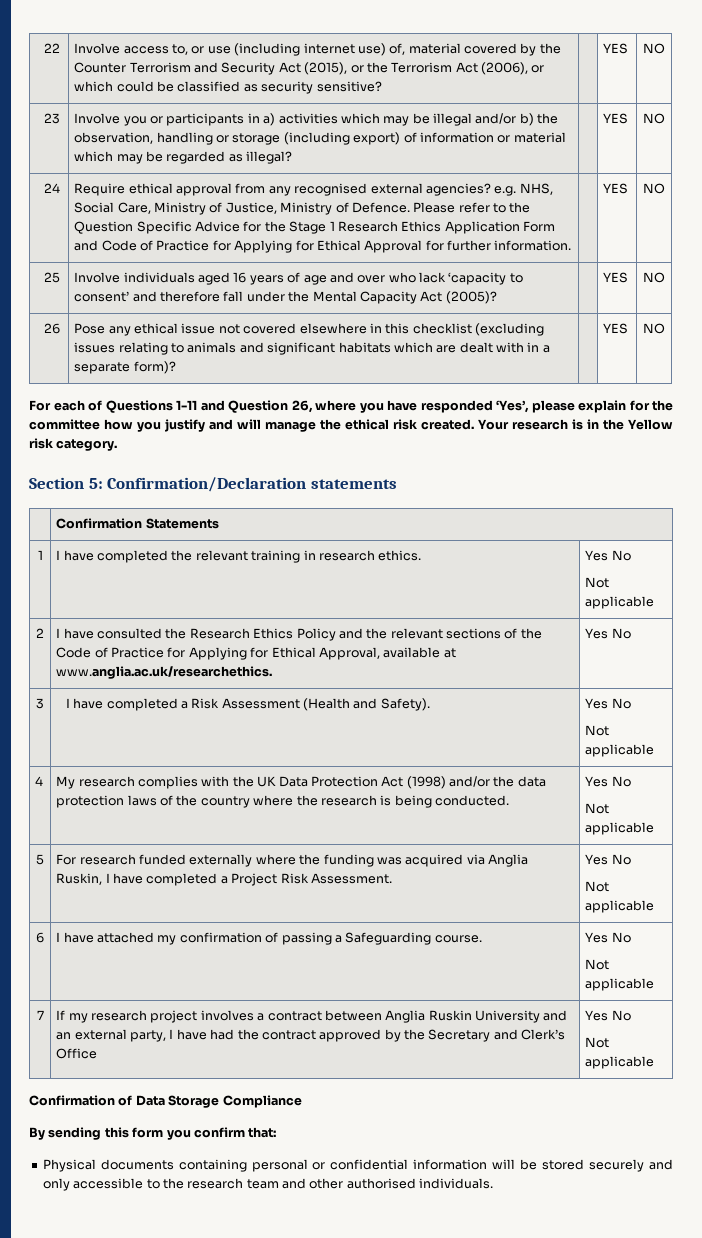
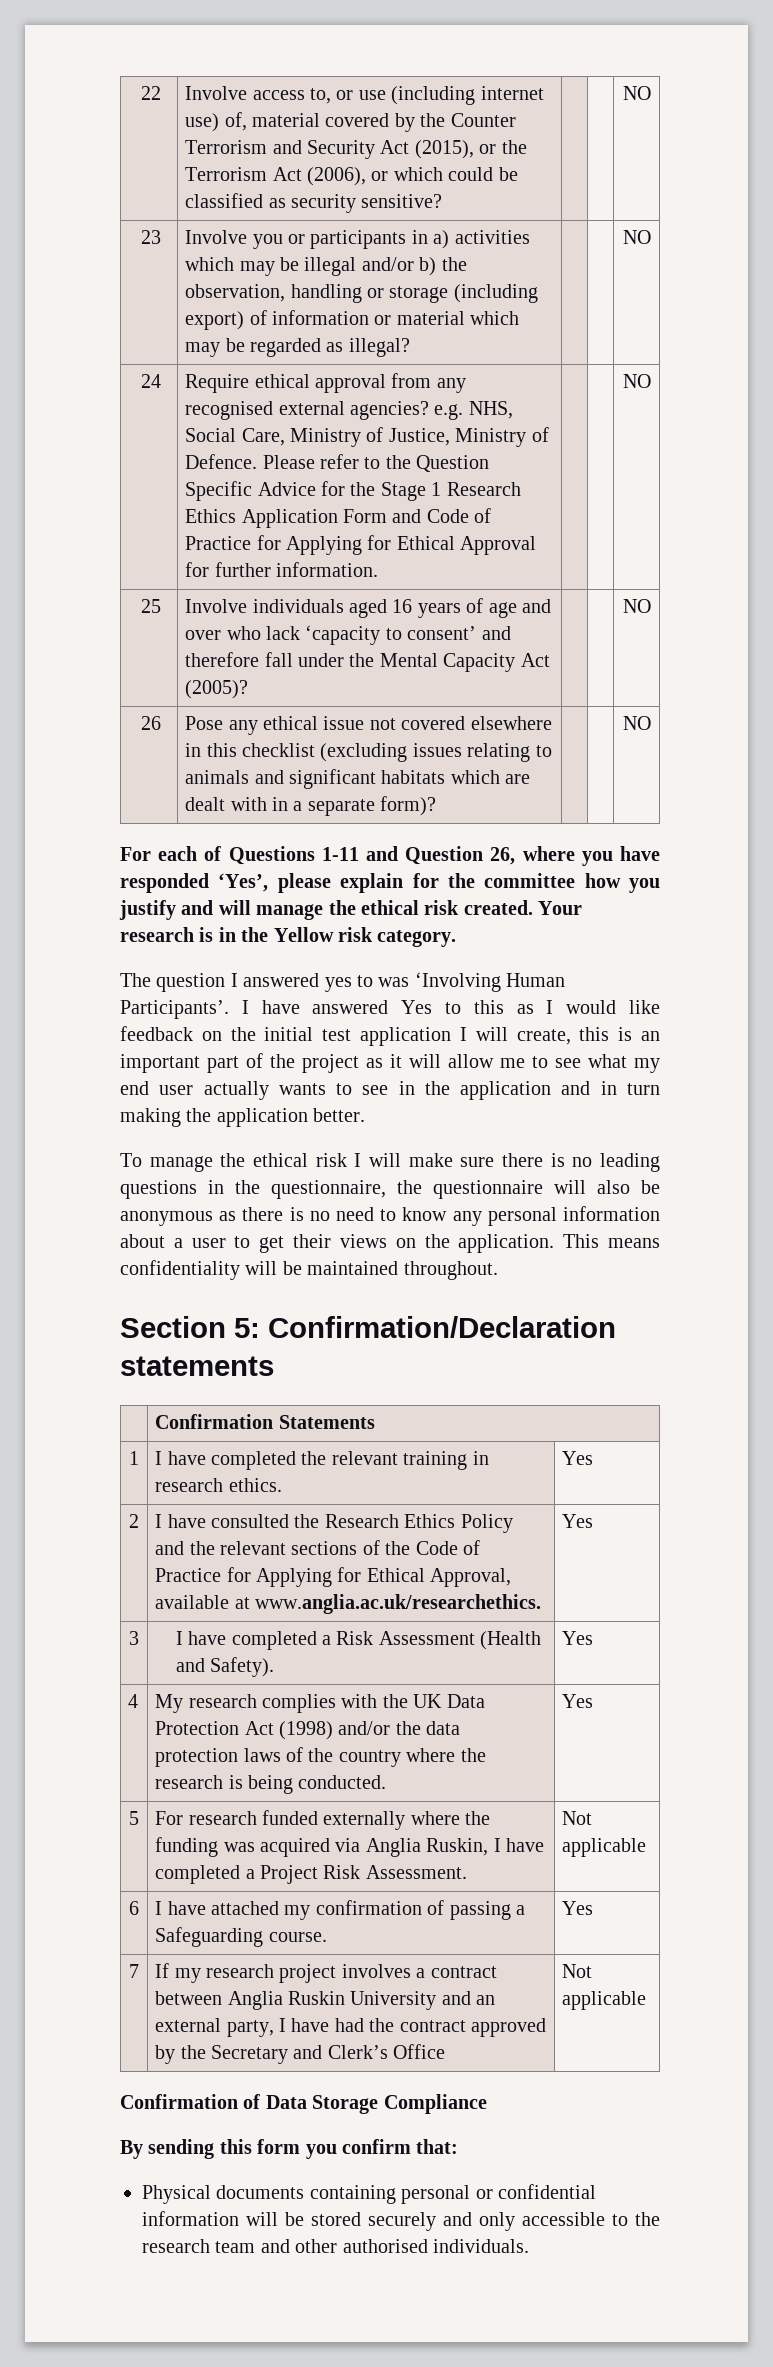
[603,43,629,54] YES -> (443, 201) none
[603,113,629,124] YES -> (410, 347) none
[603,183,629,194] YES -> (378, 569) none
[603,272,629,283] YES -> (249, 689) none
[603,323,629,334] YES -> (437, 806) none
(118, 445) none -> [120,972,566,992] [120,1000,661,1019] [120,1026,660,1046] [120,1053,660,1073] [120,1081,660,1100] [120,1108,366,1127] [120,1153,661,1172] [120,1180,660,1199] [120,1206,660,1226] [120,1234,660,1253] [120,1260,498,1280] // The question I answered yes to was ‘Involving Human Participants’. I have answered Yes to this as I would like feedback on the initial test application I will create, this is an important part of the project as it will allow me to see what my end user actually wants to see in the application and in turn making the application better. // To manage the ethical risk I will make sure there is no leading questions in the questionnaire, the questionnaire will also be anonymous as there is no need to know any personal information about a user to get their views on the application. This means confidentiality will be maintained throughout.
[611,550,631,561] [585,577,610,588] [585,596,655,609] No // Not applicable -> (594, 1458) none
[611,628,631,639] No -> (594, 1521) none
[611,698,631,709] [585,725,610,736] [585,744,655,757] No // Not applicable -> (594, 1638) none
[611,776,631,787] [585,803,610,814] [585,822,655,835] No // Not applicable -> (594, 1701) none
[585,854,631,865] Yes No // -> (467, 1872) none
[611,932,631,943] [585,959,610,970] [585,978,655,991] No // Not applicable -> (594, 1908) none
[585,1010,631,1021] Yes No // -> (446, 2051) none

